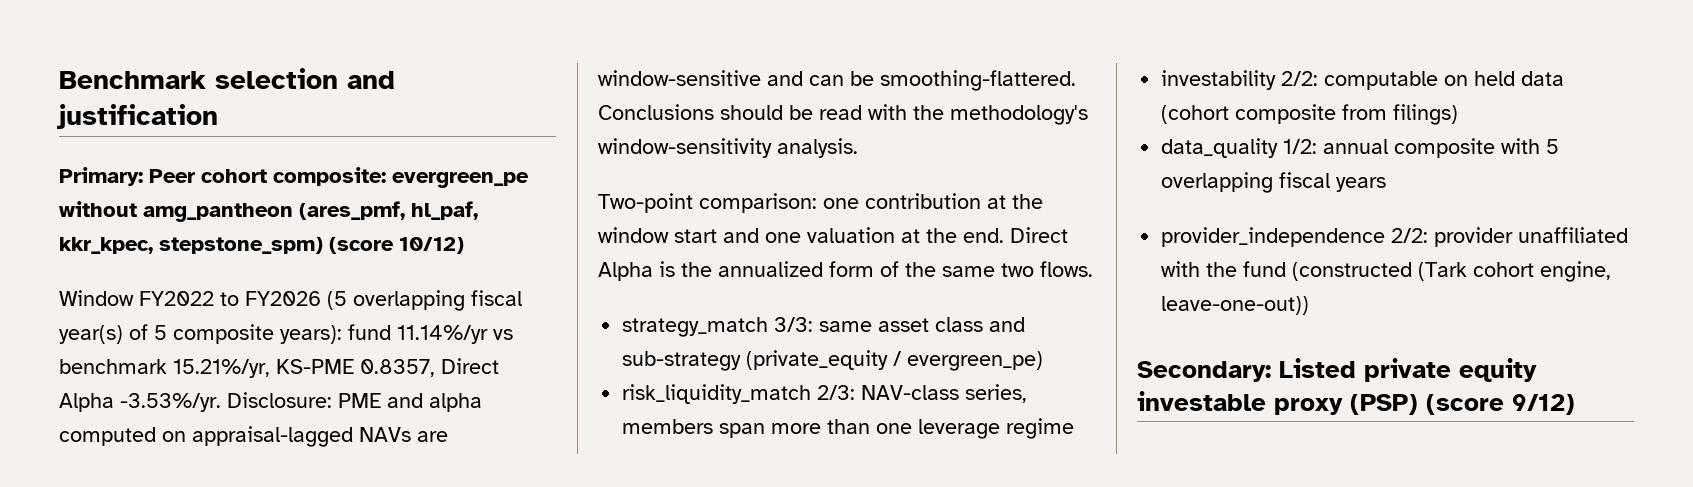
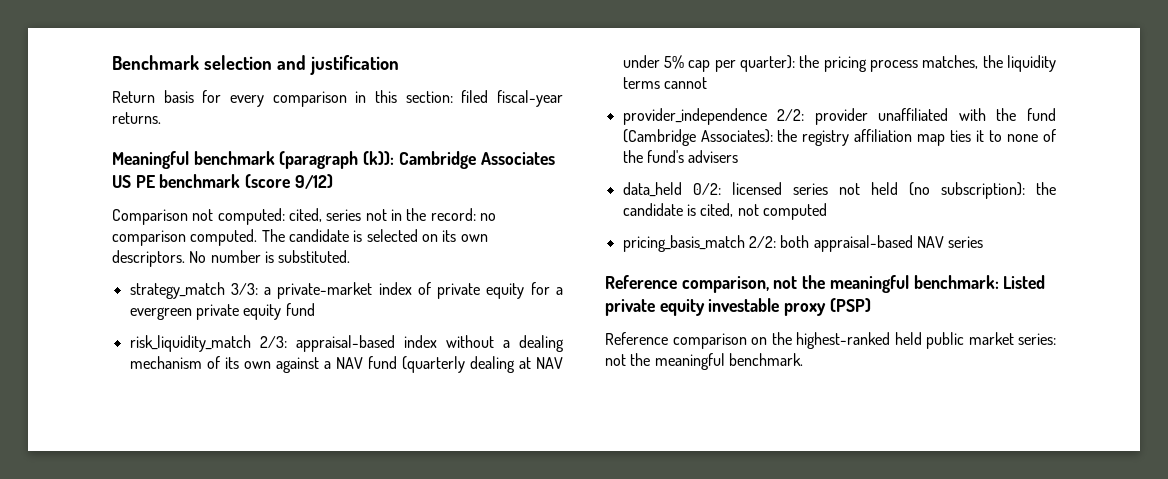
[59,167,529,188] [59,201,478,222] [59,237,464,254] [59,290,522,311] [59,324,513,344] [59,358,499,378] [59,392,482,412] [59,426,448,447] [598,70,1076,91] [598,104,1088,125] [598,138,858,158] [598,193,1043,213] [598,227,1068,243] [598,261,1093,281] [622,317,1026,337] [622,350,1044,371] [622,384,1028,404] [622,418,1075,439] [1161,70,1565,90] [1161,104,1459,125] [1161,138,1560,158] [1161,172,1387,193] Primary: Peer cohort composite: evergreen_pe without amg_pantheon (ares_pmf, hl_paf, kkr_kpec, stepstone_spm) (score 10/12) // Window FY2022 to FY2026 (5 overlapping fiscal year(s) of 5 composite years): fund 11.14%/yr vs benchmark 15.21%/yr, KS-PME 0.8357, Direct Alpha -3.53%/yr. Disclosure: PME and alpha computed on appraisal-lagged NAVs are window-sensitive and can be smoothing-flattered. Conclusions should be read with the methodology's window-sensitivity analysis. // Two-point comparison: one contribution at the window start and one valuation at the end. Direct Alpha is the annualized form of the same two flows. // strategy_match 3/3: same asset class and sub-strategy (private_equity / evergreen_pe) // risk_liquidity_match 2/3: NAV-class series, members span more than one leverage regime // investability 2/2: computable on held data (cohort composite from filings) // data_quality 1/2: annual composite with 5 overlapping fiscal years -> [112,90,563,107] [112,112,161,124] [112,151,555,169] [112,174,333,189] [112,208,496,225] [112,229,488,246] [112,250,351,267] [129,282,563,299] [129,303,315,320] [129,335,564,352] [129,356,563,373] [622,55,1056,72] [622,77,707,89] Return basis for every comparison in this section: filed fiscal-year returns. // Meaningful benchmark (paragraph (k)): Cambridge Associates US PE benchmark (score 9/12) // Comparison not computed: cited, series not in the record: no comparison computed. The candidate is selected on its own descriptors. No number is substituted. // strategy_match 3/3: a private-market index of private equity for a evergreen private equity fund // risk_liquidity_match 2/3: appraisal-based index without a dealing mechanism of its own against a NAV fund (quarterly dealing at NAV under 5% cap per quarter): the pricing process matches, the liquidity terms cannot
[1292,261,1612,282] [1161,296,1310,315] [1137,361,1271,382] (constructed (Tark cohort engine, leave-one-out)) // Secondary: -> [622,129,1056,146] [622,150,739,163] [622,182,1056,199] [622,203,827,220] [622,235,984,252] [605,275,999,293] (Cambridge Associates): the registry affiliation map ties it to none of the fund's advisers // data_held 0/2: licensed series not held (no subscription): the candidate is cited, not computed // pricing_basis_match 2/2: both appraisal-based NAV series // Reference comparison, not the meaningful benchmark:
[1426,394,1575,415] (score 9/12) -> [605,332,1056,349] [605,353,803,370] // Reference comparison on the highest-ranked held public market series: not the meaningful benchmark.

